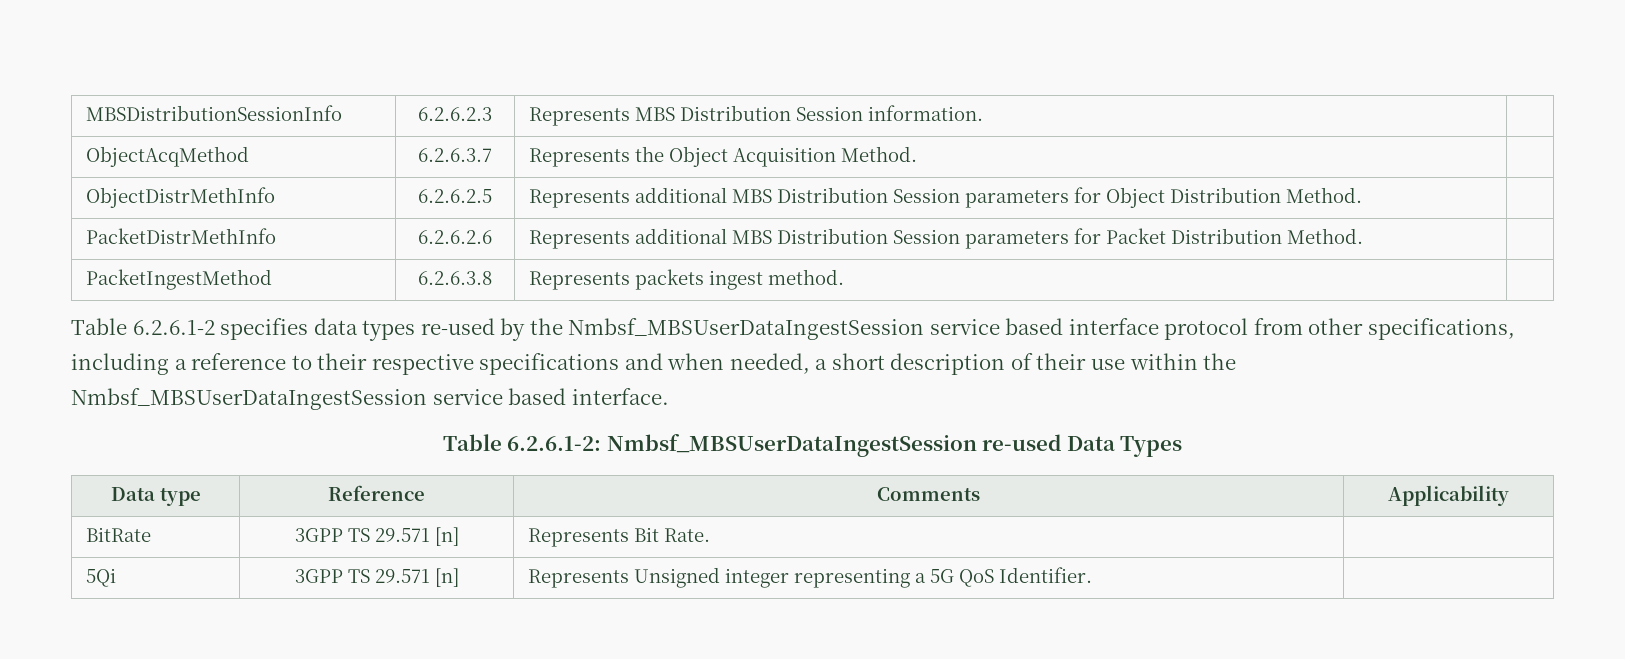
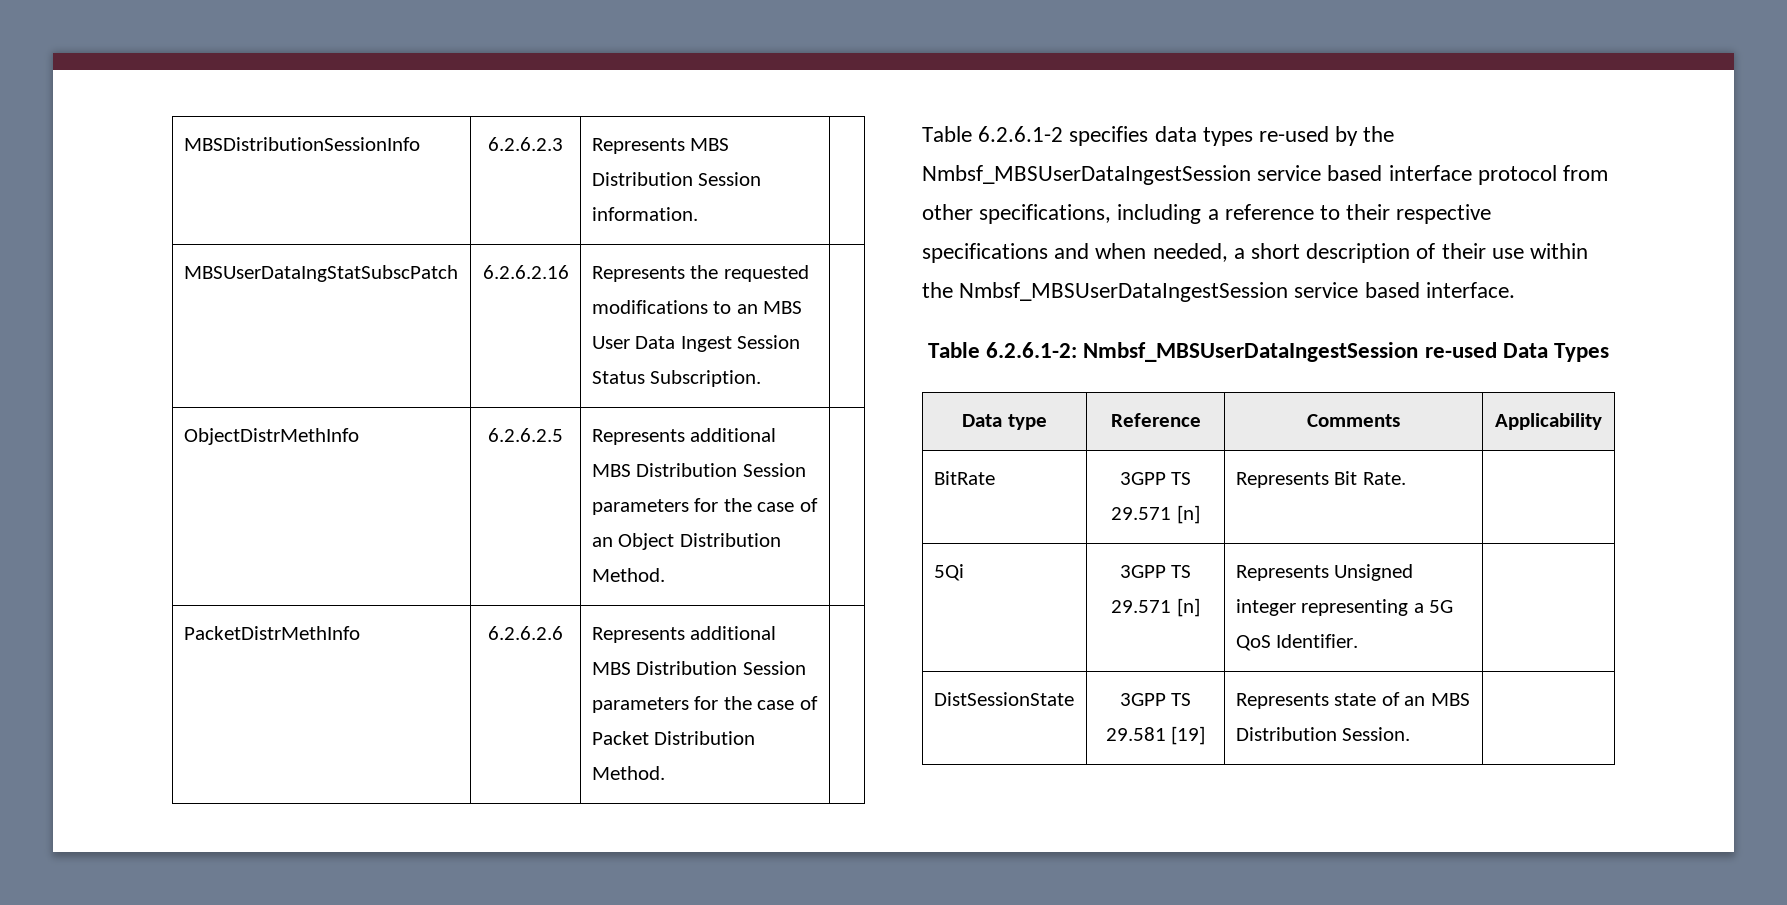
[86,146,250,167] [418,148,492,162] ObjectAcqMethod | 6.2.6.3.7 -> [183,265,458,282] [482,265,569,279] MBSUserDataIngStatSubscPatch | 6.2.6.2.16
[669,146,918,167] Object Acquisition Method. -> [723,265,809,282] [591,300,803,314] [591,335,801,352] [591,370,762,387] requested modifications to an MBS User Data Ingest Session Status Subscription.
(1102, 195) none -> [723,498,818,512] [591,537,613,547] the case of an
(1102, 236) none -> [723,696,818,710] the case of
[86,269,273,290] [418,271,492,285] [529,269,845,290] // PacketIngestMethod | 6.2.6.3.8 | Represents packets ingest method. | -> (665, 773) none
(1093, 575) none -> [933,692,1074,706] [1119,693,1192,706] [1105,726,1206,745] [1235,692,1470,709] [1235,727,1411,741] // DistSessionState | 3GPP TS 29.581 [19] | Represents state of an MBS Distribution Session. |

